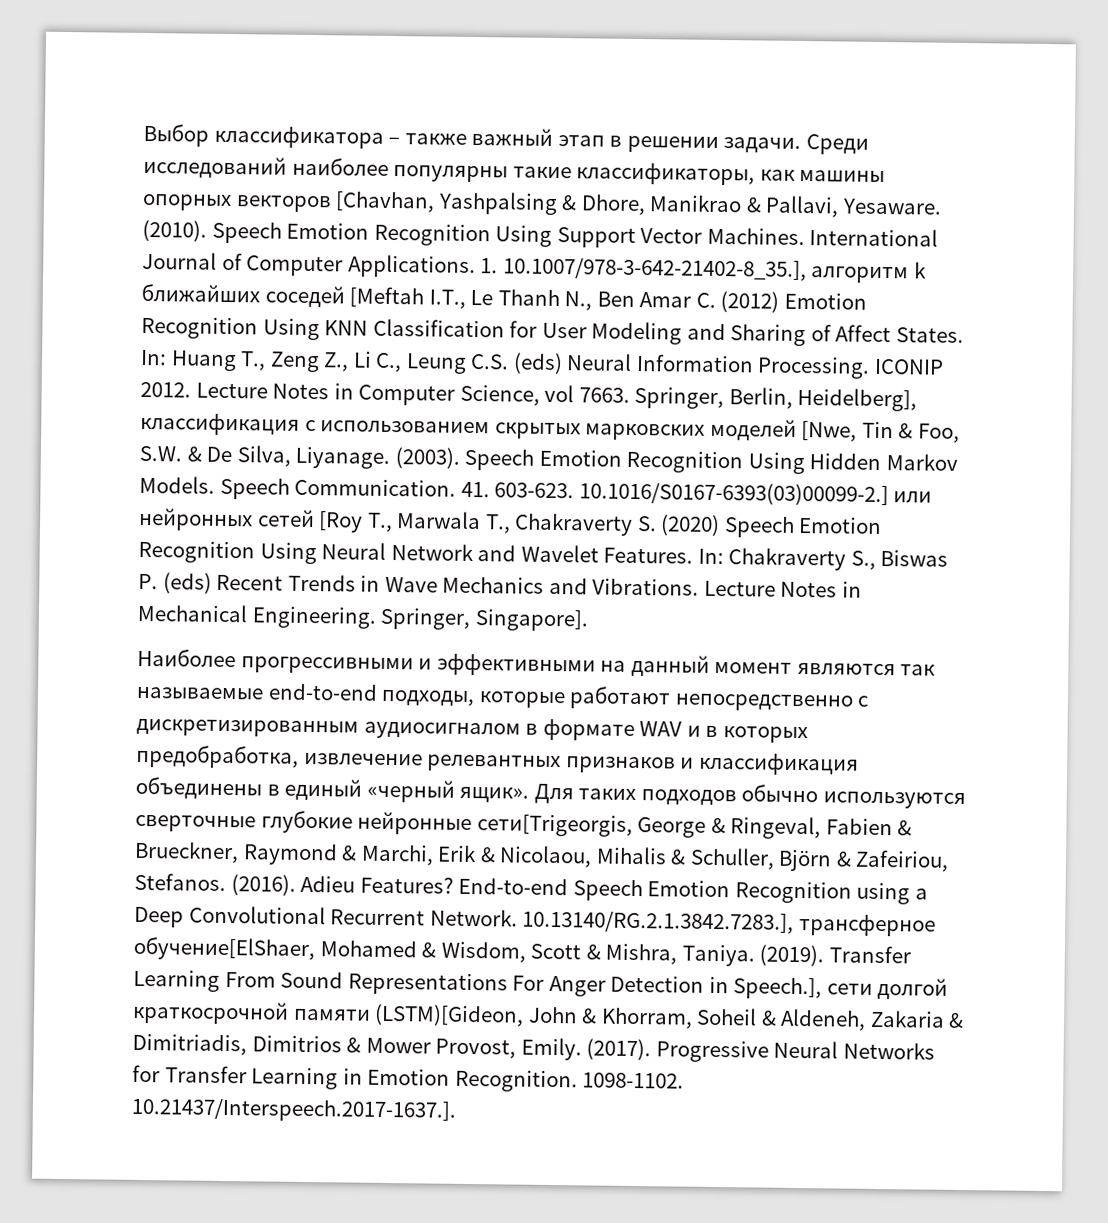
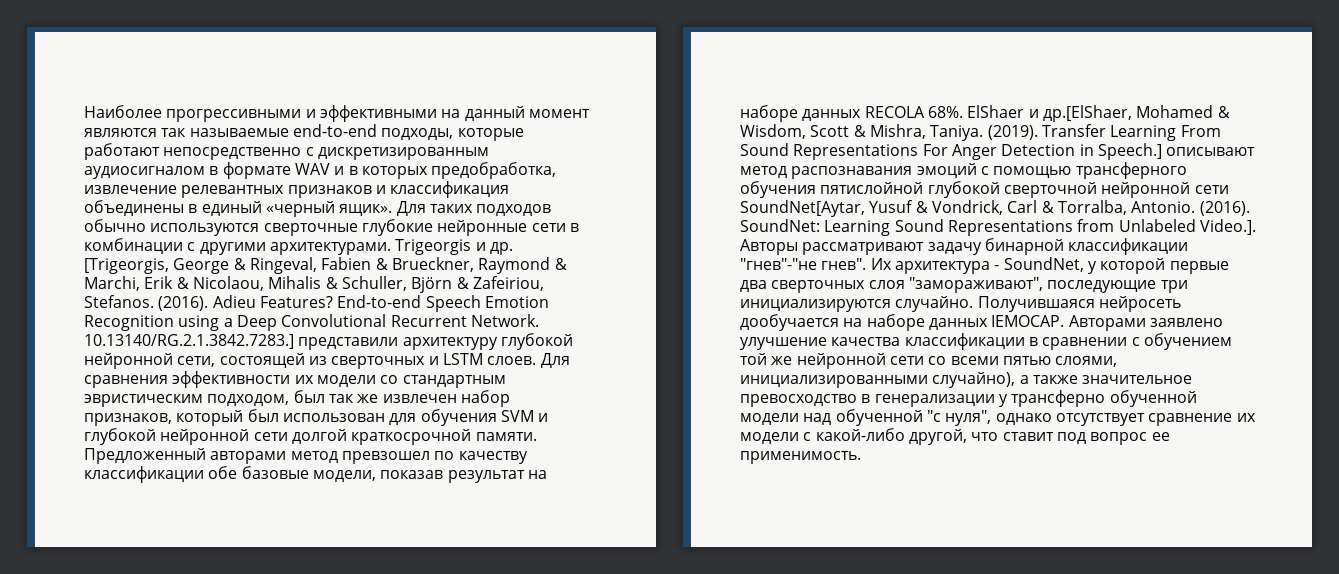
[143,123,869,155] [143,155,886,186] [142,190,942,218] [142,219,939,248] [142,251,927,284] [141,283,867,313] [141,316,964,347] [140,349,944,379] [140,381,918,412] [140,412,960,443] [139,445,958,475] [139,475,933,507] [138,507,883,538] [138,540,949,571] [138,572,862,598] [137,603,589,632] Выбор классификатора – также важный этап в решении задачи. Среди исследований наиболее популярны такие классификаторы, как машины опорных векторов [Chavhan, Yashpalsing & Dhore, Manikrao & Pallavi, Yesaware. (2010). Speech Emotion Recognition Using Support Vector Machines. International Journal of Computer Applications. 1. 10.1007/978-3-642-21402-8_35.], алгоритм k ближайших соседей [Meftah I.T., Le Thanh N., Ben Amar C. (2012) Emotion Recognition Using KNN Classification for User Modeling and Sharing of Affect States. In: Huang T., Zeng Z., Li C., Leung C.S. (eds) Neural Information Processing. ICONIP 2012. Lecture Notes in Computer Science, vol 7663. Springer, Berlin, Heidelberg], классификация с использованием скрытых марковских моделей [Nwe, Tin & Foo, S.W. & De Silva, Liyanage. (2003). Speech Emotion Recognition Using Hidden Markov Models. Speech Communication. 41. 603-623. 10.1016/S0167-6393(03)00099-2.] или нейронных сетей [Roy T., Marwala T., Chakraverty S. (2020) Speech Emotion Recognition Using Neural Network and Wavelet Features. In: Chakraverty S., Biswas P. (eds) Recent Trends in Wave Mechanics and Vibrations. Lecture Notes in Mechanical Engineering. Springer, Singapore]. // -> (84, 111) none
[476,813,633,837] сети[Trigeorgis, -> [531,223,579,232] [84,238,513,255] [84,258,169,274] сети в комбинации с другими архитектурами. Trigeorgis и др. [Trigeorgis,
[522,909,936,937] [133,936,315,962] 10.13140/RG.2.1.3842.7283.], трансферное обучение[ElShaer, -> [84,333,573,350] [84,353,570,369] [84,371,506,388] [84,390,510,407] [84,409,549,426] [84,428,537,445] [84,448,528,464] [84,466,547,483] [740,105,1132,122] 10.13140/RG.2.1.3842.7283.] представили архитектуру глубокой нейронной сети, состоящей из сверточных и LSTM слоев. Для сравнения эффективности их модели со стандартным эвристическим подходом, был так же извлечен набор признаков, который был использован для обучения SVM и глубокой нейронной сети долгой краткосрочной памяти. Предложенный авторами метод превзошел по качеству классификации обе базовые модели, показав результат на наборе данных RECOLA 68%. ElShaer и др.[ElShaer,
[733,976,949,1000] [132,1000,965,1031] [132,1033,935,1063] [132,1064,685,1093] [131,1096,457,1123] Speech.], сети долгой краткосрочной памяти (LSTM)[Gideon, John & Khorram, Soheil & Aldeneh, Zakaria & Dimitriadis, Dimitrios & Mower Provost, Emily. (2017). Progressive Neural Networks for Transfer Learning in Emotion Recognition. 1098-1102. 10.21437/Interspeech.2017-1637.]. -> [1097,143,1256,160] [740,162,1187,179] [740,181,1229,198] [740,200,1250,217] [740,219,1256,236] [740,238,1189,255] [740,257,1229,274] [740,277,1188,293] [740,296,1181,312] [740,314,1223,331] [740,333,1232,350] [740,353,1118,369] [740,372,1193,388] [740,390,1197,407] [740,409,1256,426] [740,428,1170,445] [740,451,861,464] Speech.] описывают метод распознавания эмоций с помощью трансферного обучения пятислойной глубокой сверточной нейронной сети SoundNet[Aytar, Yusuf & Vondrick, Carl & Torralba, Antonio. (2016). SoundNet: Learning Sound Representations from Unlabeled Video.]. Авторы рассматривают задачу бинарной классификации "гнев"-"не гнев". Их архитектура - SoundNet, у которой первые два сверточных слоя "замораживают", последующие три инициализируются случайно. Получившаяся нейросеть дообучается на наборе данных IEMOCAP. Авторами заявлено улучшение качества классификации в сравнении с обучением той же нейронной сети со всеми пятью слоями, инициализированными случайно), а также значительное превосходство в генерализации у трансферно обученной модели над обученной "с нуля", однако отсутствует сравнение их модели с какой-либо другой, что ставит под вопрос ее применимость.

